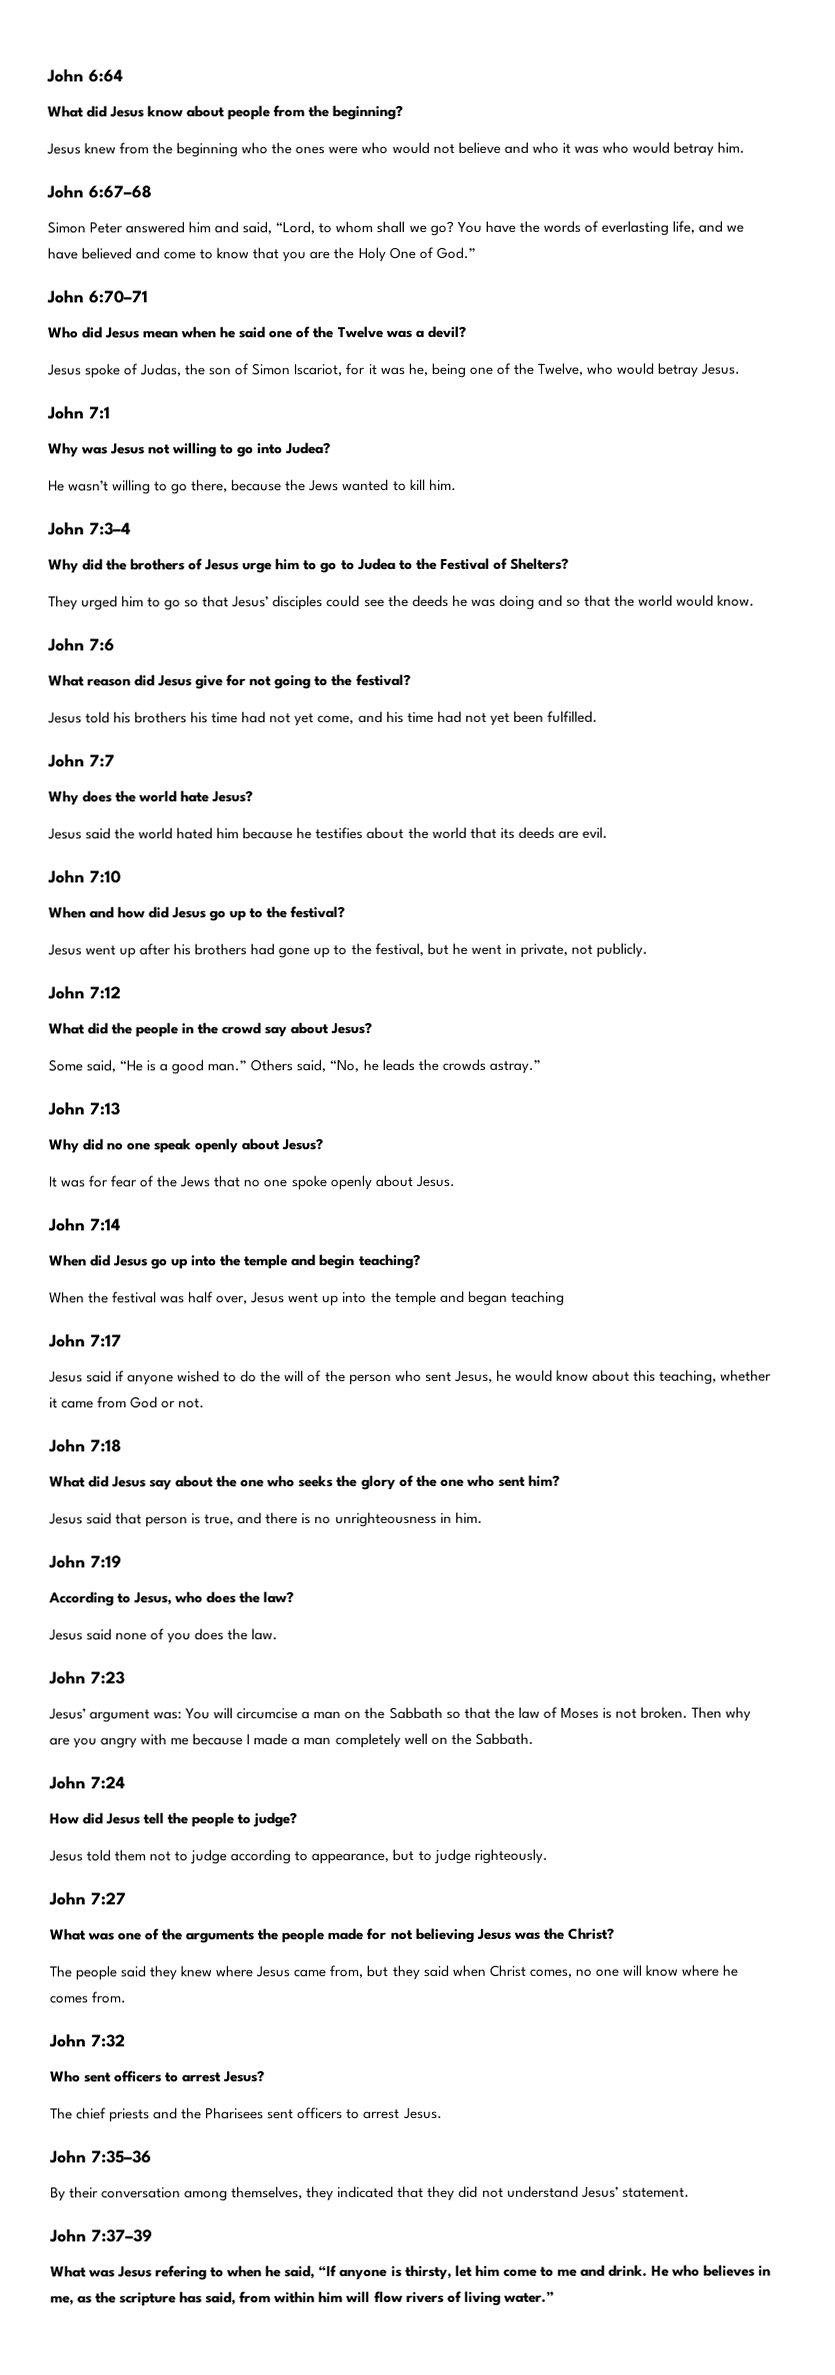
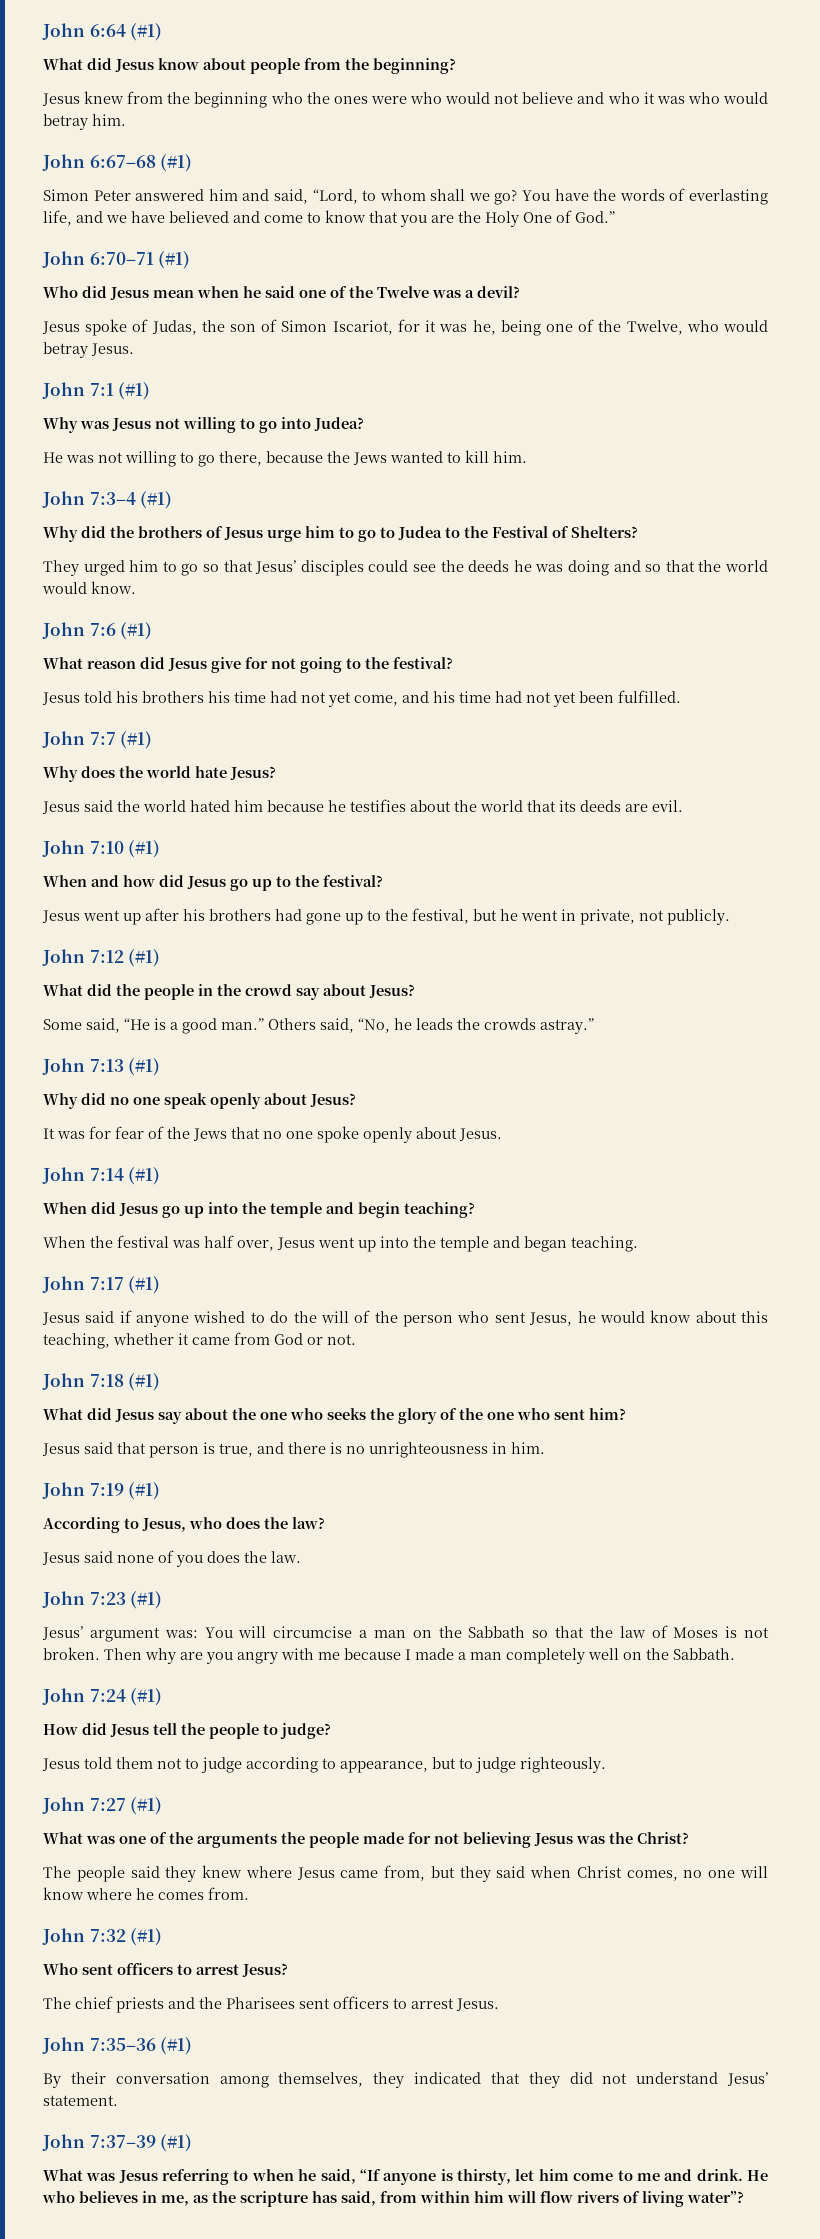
(123, 76) none -> [130,23,163,41] (#1)
(152, 192) none -> [160,154,193,172] (#1)
(148, 297) none -> [158,251,191,269] (#1)
(111, 413) none -> [118,382,151,400] (#1)
[68,480,110,492] wasn’t -> [66,452,123,463] was not
(131, 529) none -> [140,491,173,509] (#1)
(115, 645) none -> [120,622,153,640] (#1)
(115, 761) none -> [120,731,153,749] (#1)
(121, 877) none -> [128,840,161,858] (#1)
(121, 993) none -> [128,949,161,967] (#1)
(120, 1109) none -> [128,1058,161,1076] (#1)
(121, 1225) none -> [128,1167,161,1185] (#1)
[510,1290,565,1306] teaching -> [571,1236,638,1252] teaching.
(122, 1341) none -> [128,1276,161,1294] (#1)
(122, 1446) none -> [128,1373,161,1391] (#1)
(122, 1562) none -> [128,1482,161,1500] (#1)
(125, 1678) none -> [130,1591,163,1609] (#1)
(125, 1783) none -> [130,1688,163,1706] (#1)
(126, 1899) none -> [130,1797,163,1815] (#1)
(126, 2041) none -> [130,1928,163,1946] (#1)
(152, 2157) none -> [160,2037,193,2055] (#1)
(153, 2236) none -> [160,2134,193,2152] (#1)
[155,2265,208,2281] refering -> [162,2169,230,2185] referring
[502,2290,555,2303] water.” -> [687,2191,744,2203] water”?

